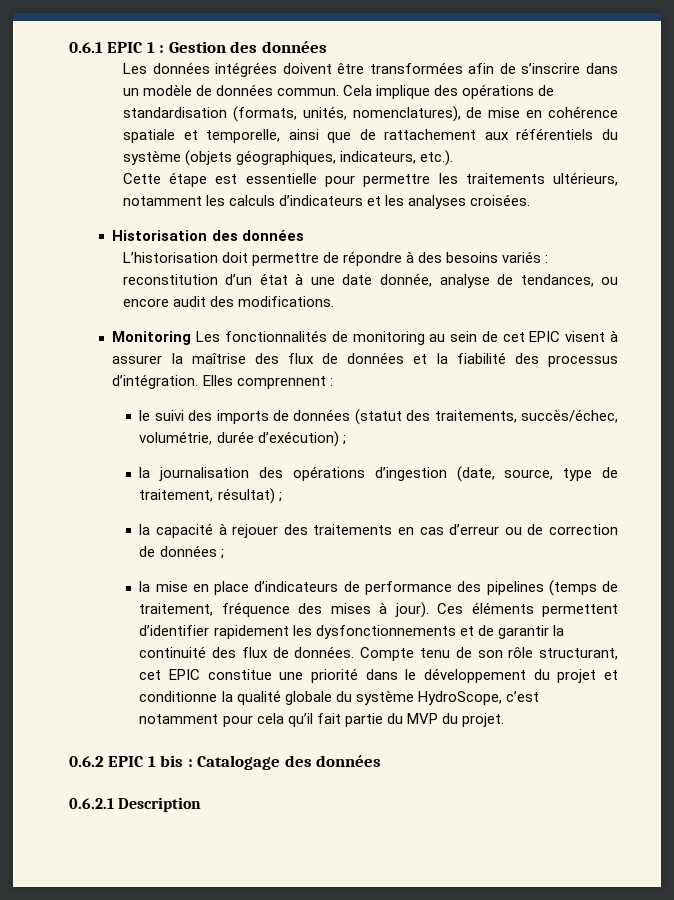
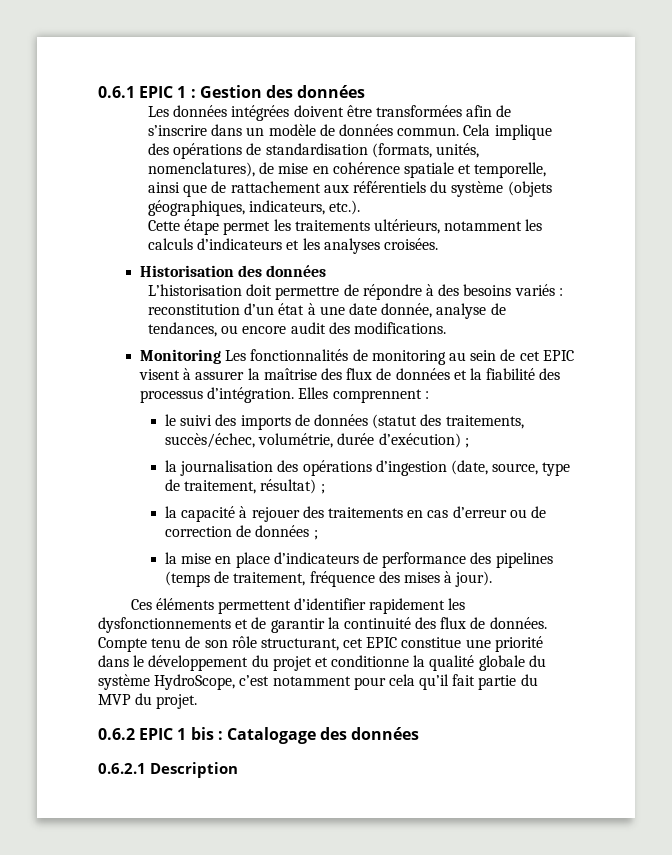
[215,173,431,187] est essentielle pour permettre -> [223,221,271,235] permet
(429, 610) none -> (493, 579) //

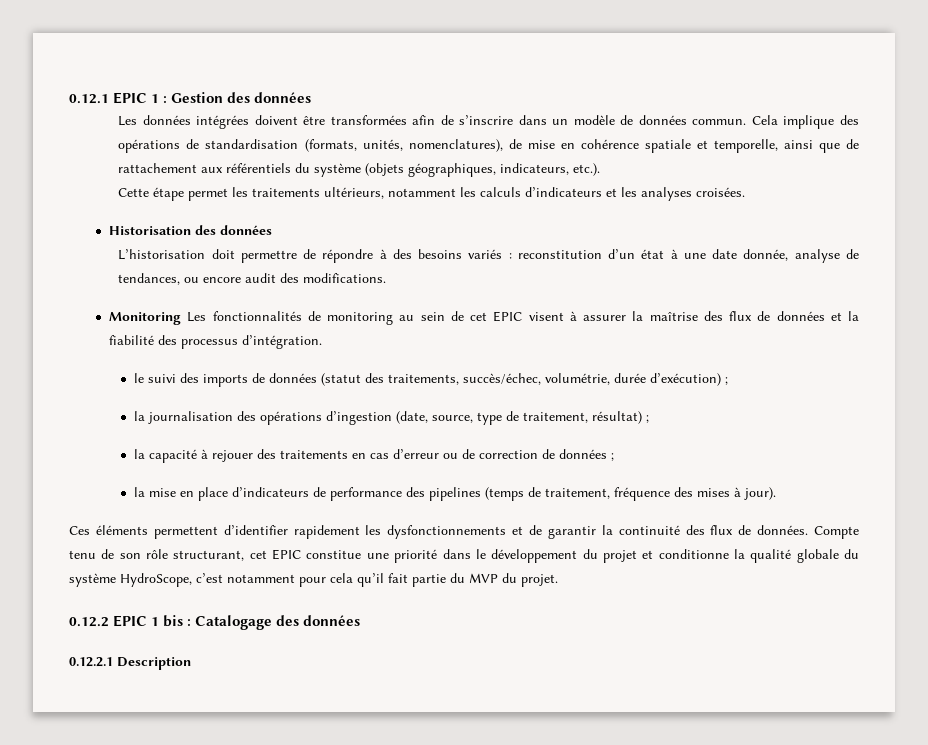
[98,86,135,98] 0.6.1 -> [69,94,109,104] 0.12.1
[298,387,429,403] Elles comprennent : -> (323, 342) none
[98,728,135,740] 0.6.2 -> [69,617,109,627] 0.12.2
[98,763,146,774] 0.6.2.1 -> [69,657,113,667] 0.12.2.1

